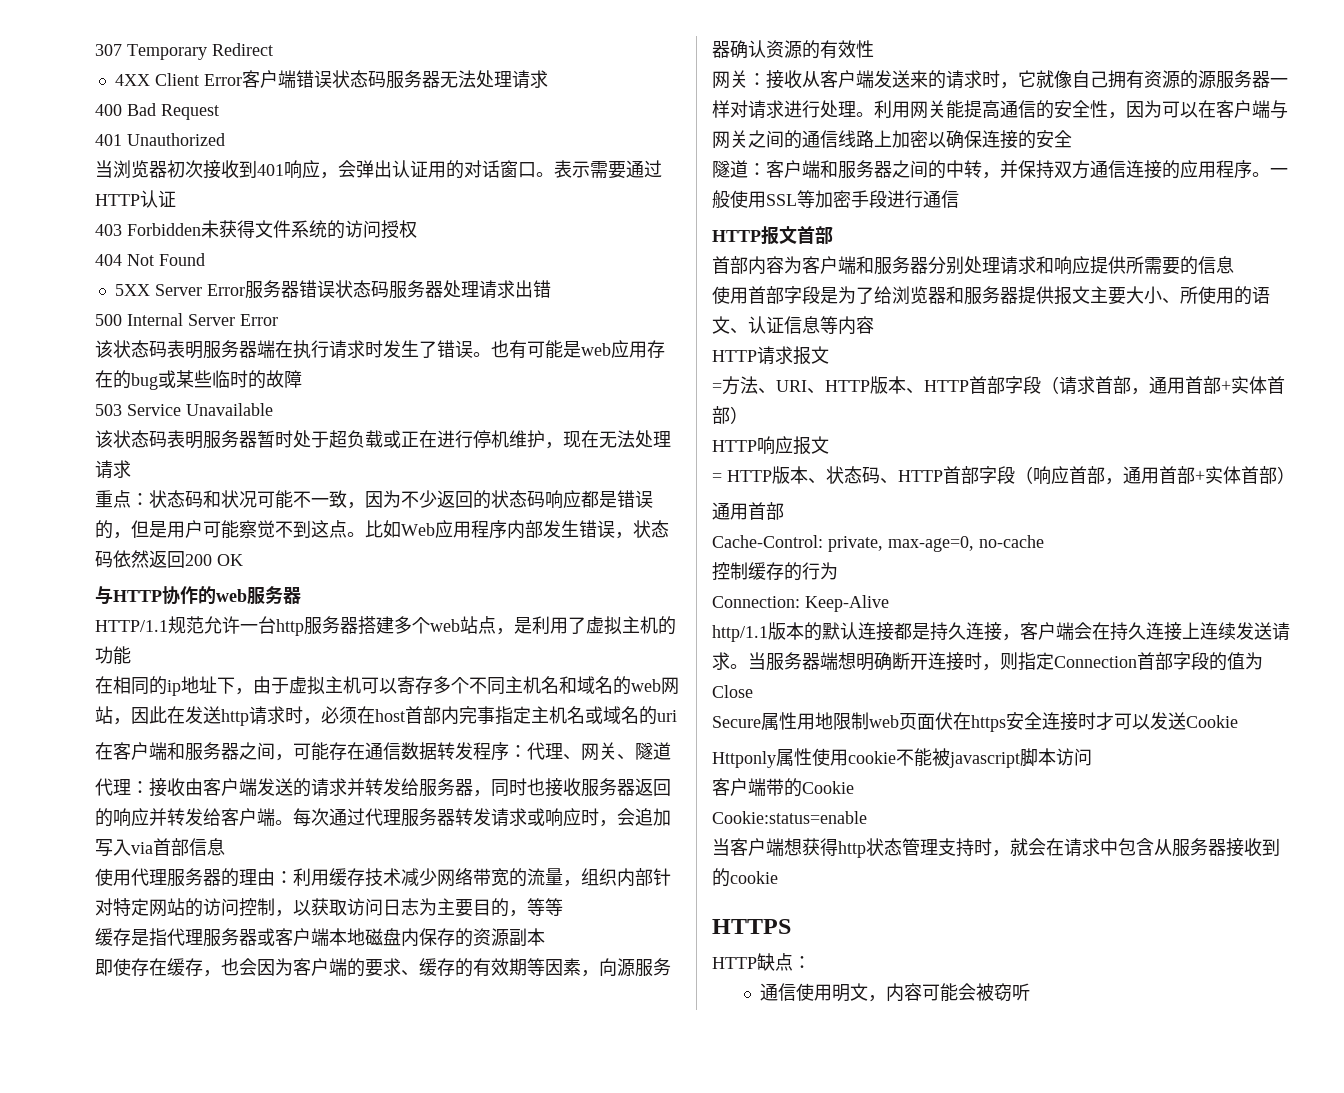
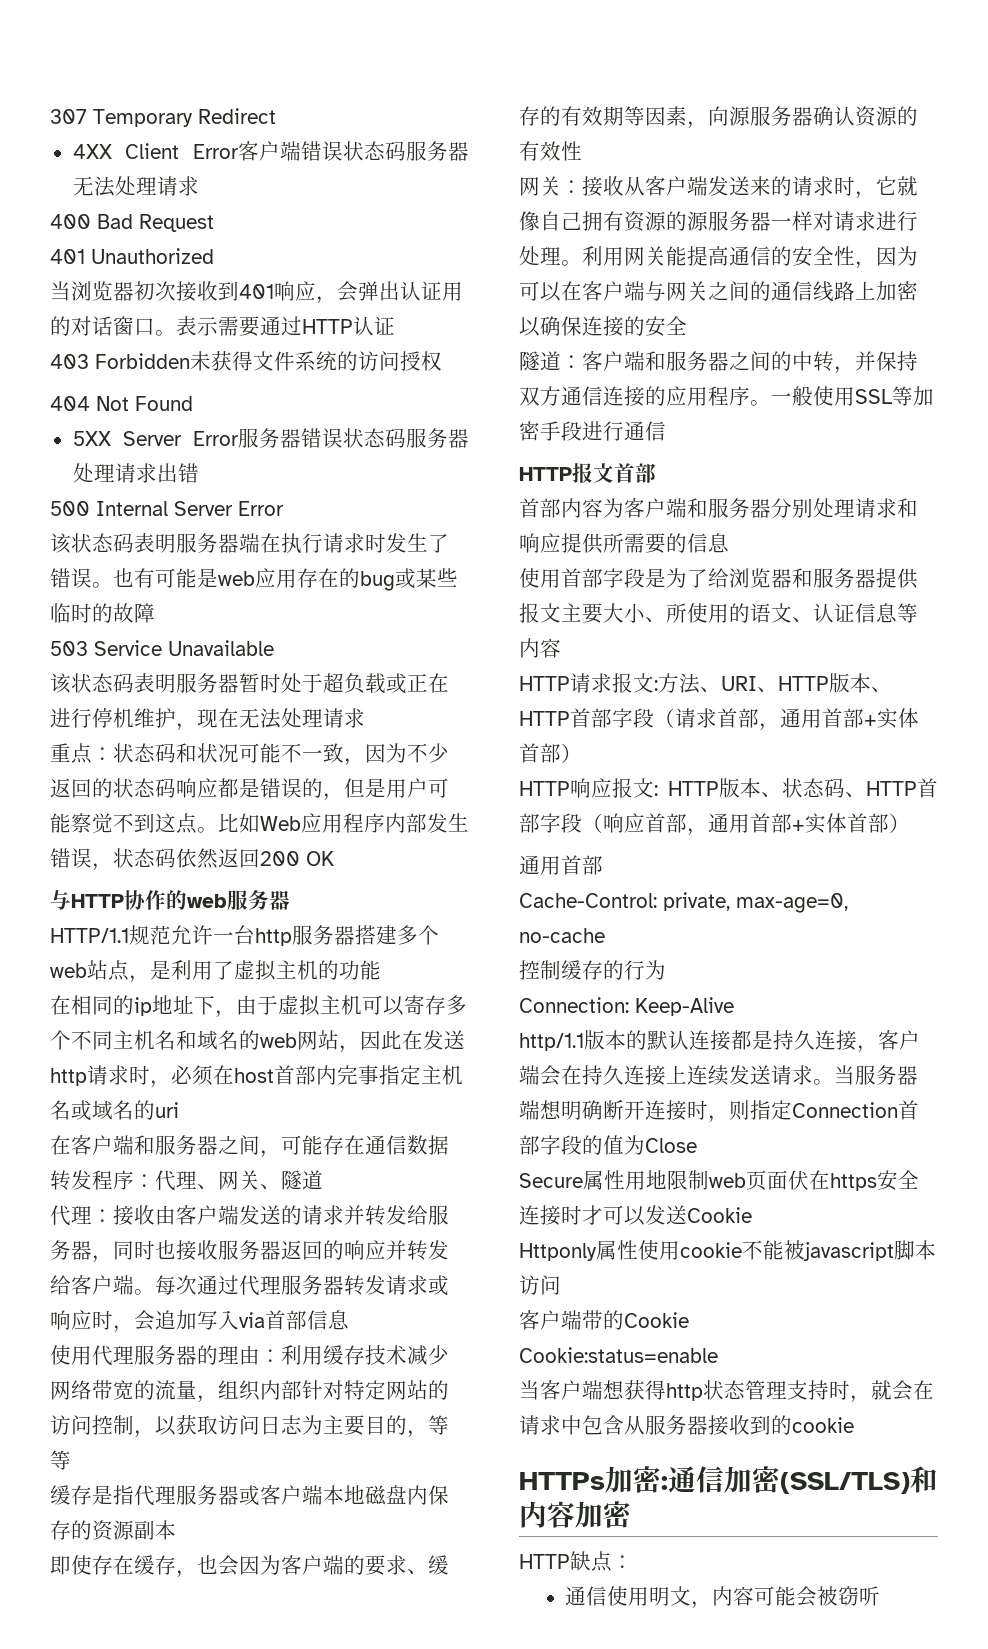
[712,383,722,392] // = -> [654,680,658,691] :
[712,473,722,482] // = -> [654,785,658,796] :
[712,919,791,934] HTTPS -> [519,1466,938,1494] [519,1501,632,1528] HTTPs加密:通信加密(SSL/TLS)和内容加密

